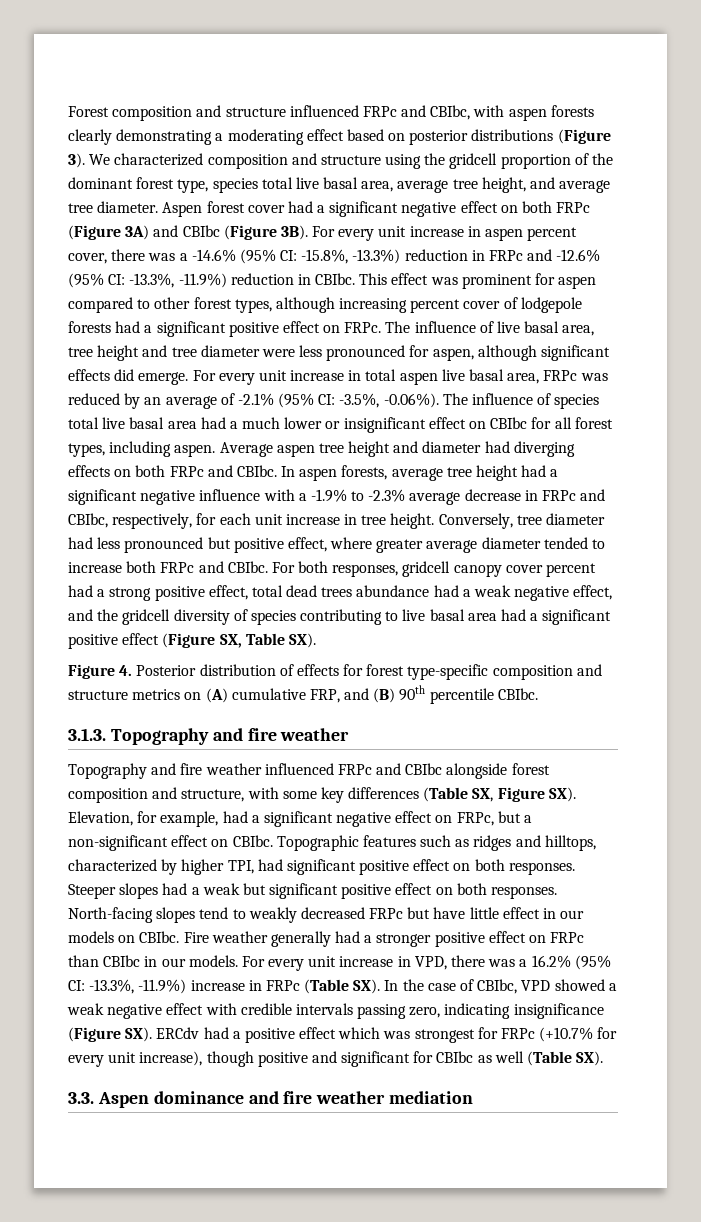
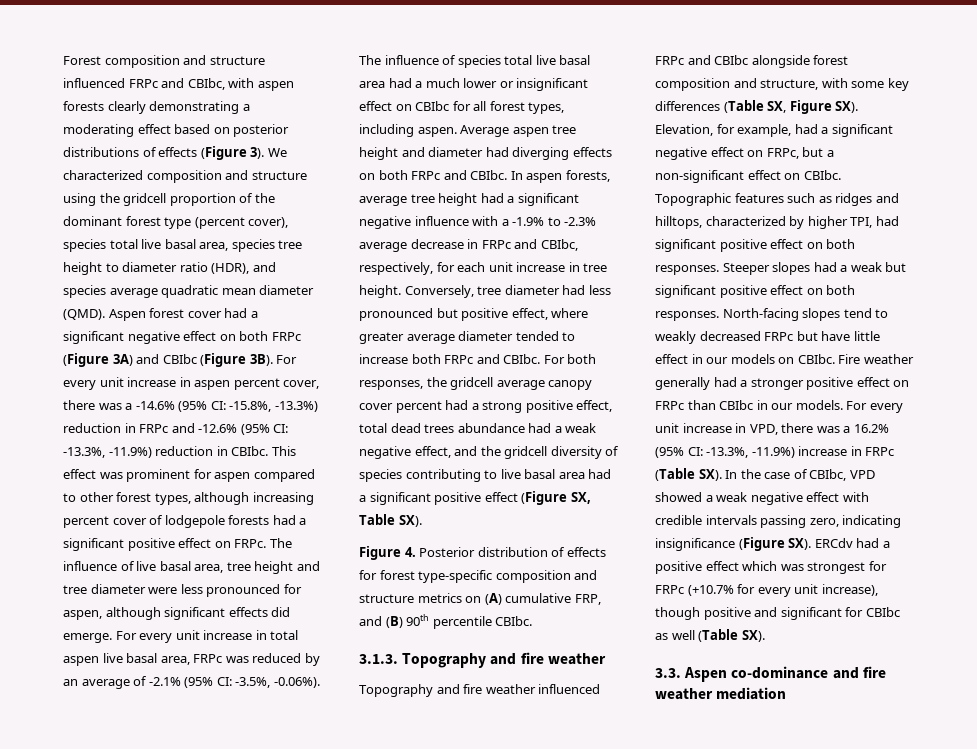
(554, 135) none -> [142,147,198,157] of effects
[177,179,209,193] type, -> [164,217,289,229] type (percent cover),
[397,177,611,193] [68,201,159,213] average tree height, and average tree diameter. -> [231,239,303,252] [63,262,276,275] [63,285,315,298] [63,309,105,320] species tree height to diameter ratio (HDR), and species average quadratic mean diameter (QMD).
[402,561,451,577] gridcell -> [426,377,545,390] the gridcell average
[153,1091,244,1104] dominance -> [731,666,829,679] co-dominance

